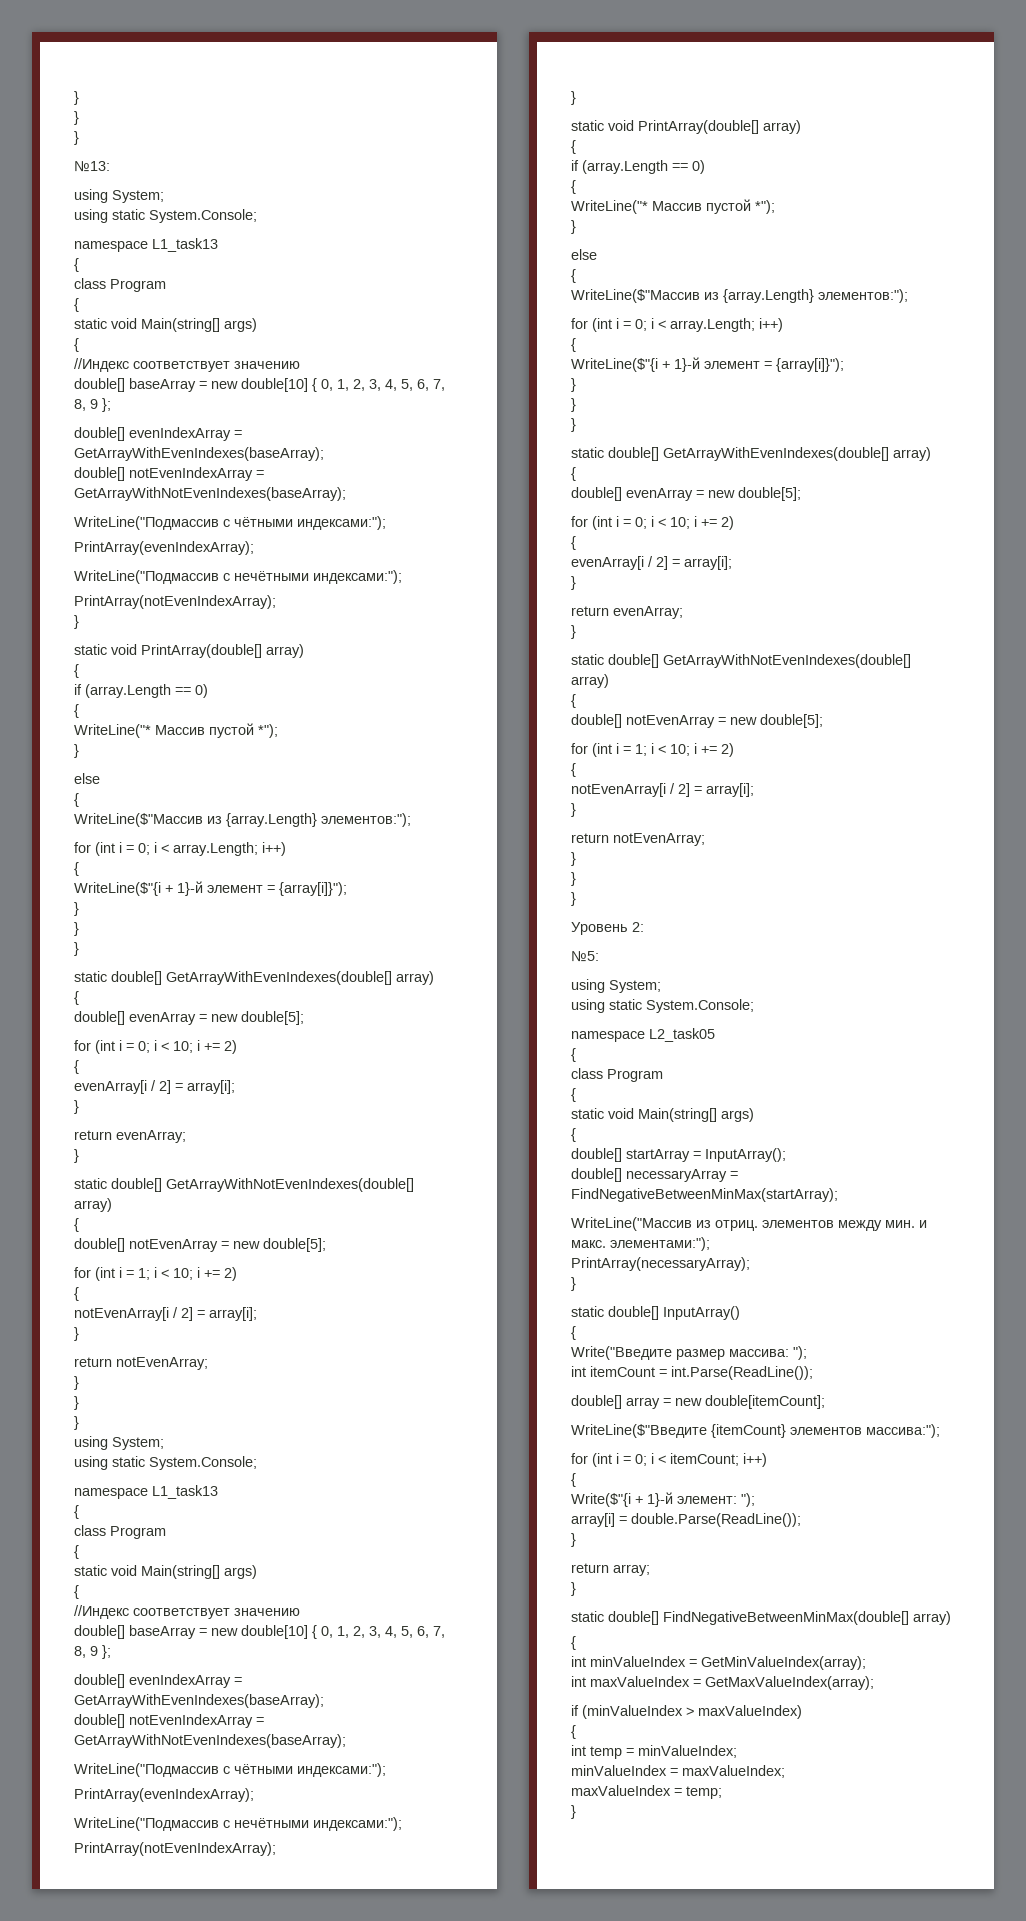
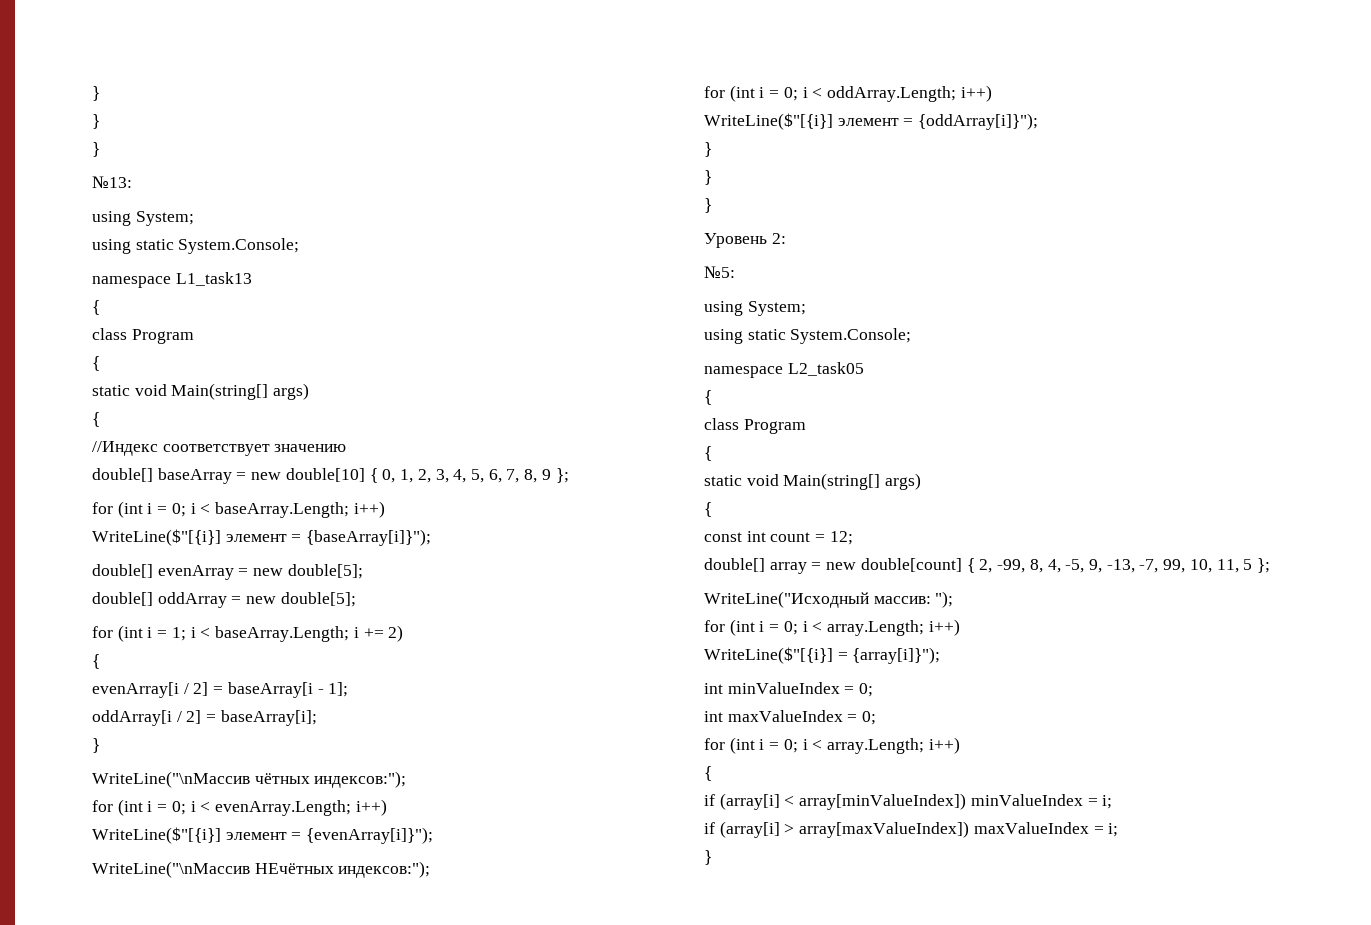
[74,427,242,441] [74,447,324,461] [74,467,264,481] [74,487,346,501] [74,516,386,530] [74,541,254,555] [74,570,402,584] [74,595,276,609] [74,615,79,629] [74,644,304,658] [74,664,79,678] [74,684,208,698] [74,704,79,718] [74,723,278,738] [74,744,79,758] [74,773,100,784] [74,793,79,807] [74,813,411,827] [74,842,286,856] [74,862,79,876] [74,881,347,896] [74,902,79,916] [74,922,79,936] [74,942,79,956] [74,971,434,985] [74,991,79,1005] [74,1011,304,1025] [74,1040,237,1054] [74,1060,79,1074] [74,1080,235,1094] [74,1100,79,1114] [74,1130,186,1143] [74,1149,79,1163] [74,1178,414,1192] [74,1198,112,1212] [74,1218,79,1232] [74,1238,218,1252] // double[] evenIndexArray = GetArrayWithEvenIndexes(baseArray); // double[] notEvenIndexArray = GetArrayWithNotEvenIndexes(baseArray); // WriteLine("Подмассив с чётными индексами:"); // PrintArray(evenIndexArray); // WriteLine("Подмассив с нечётными индексами:"); // PrintArray(notEvenIndexArray); // } // static void PrintArray(double[] array) // { // if (array.Length == 0) // { // WriteLine("* Массив пустой *"); // } // else // { // WriteLine($"Массив из {array.Length} элементов:"); // for (int i = 0; i < array.Length; i++) // { // WriteLine($"{i + 1}-й элемент = {array[i]}"); // } // } // } // static double[] GetArrayWithEvenIndexes(double[] array) // { // double[] evenArray = new double[5]; // for (int i = 0; i < 10; i += 2) // { // evenArray[i / 2] = array[i]; // } // return evenArray; // } // static double[] GetArrayWithNotEvenIndexes(double[] array) // { // double[] notEvenArray -> [92,501,385,518] [92,529,432,546] [92,564,363,580] [92,592,227,608] // for (int i = 0; i < baseArray.Length; i++) // WriteLine($"[{i}] элемент = {baseArray[i]}"); // double[] evenArray = new double[5]; // double[] oddArray
[173,1267,237,1281] [74,1287,79,1301] [74,1307,257,1321] [74,1327,79,1341] [74,1357,208,1370] [74,1376,79,1390] [74,1396,79,1410] [74,1416,79,1430] [74,1436,164,1450] [74,1456,257,1470] [74,1485,218,1499] [74,1505,79,1519] [74,1525,166,1539] [74,1545,79,1559] [74,1565,257,1579] [74,1585,79,1599] [74,1605,300,1619] [74,1625,445,1639] [74,1645,111,1659] [74,1674,242,1688] [74,1694,324,1708] [74,1714,264,1728] [74,1734,346,1748] [74,1763,386,1777] [74,1788,254,1802] [74,1817,402,1831] [74,1842,276,1856] [571,91,576,105] [571,120,801,134] [571,140,576,154] [571,160,705,174] [571,180,576,194] [571,199,775,214] [571,220,576,234] [571,249,597,260] [571,269,576,283] [571,289,908,303] [571,318,783,332] [571,338,576,352] [571,357,844,372] [571,378,576,392] [571,398,576,412] [571,418,576,432] [571,447,931,461] [571,467,576,481] [571,487,801,501] [571,516,734,530] [571,536,576,550] [571,556,732,570] [571,576,576,590] [571,606,683,619] [571,625,576,639] [571,654,911,668] [571,674,609,688] [571,694,576,708] [571,714,823,728] [571,743,734,757] [571,763,576,777] [571,783,754,797] [571,803,576,817] [571,833,705,846] 10; i += 2) // { // notEvenArray[i / 2] = array[i]; // } // return notEvenArray; // } // } // } // using System; // using static System.Console; // namespace L1_task13 // { // class Program // { // static void Main(string[] args) // { // //Индекс соответствует значению // double[] baseArray = new double[10] { 0, 1, 2, 3, 4, 5, 6, 7, 8, 9 }; // double[] evenIndexArray = GetArrayWithEvenIndexes(baseArray); // double[] notEvenIndexArray = GetArrayWithNotEvenIndexes(baseArray); // WriteLine("Подмассив с чётными индексами:"); // PrintArray(evenIndexArray); // WriteLine("Подмассив с нечётными индексами:"); // PrintArray(notEvenIndexArray); // } // static void PrintArray(double[] array) // { // if (array.Length == 0) // { // WriteLine("* Массив пустой *"); // } // else // { // WriteLine($"Массив из {array.Length} элементов:"); // for (int i = 0; i < array.Length; i++) // { // WriteLine($"{i + 1}-й элемент = {array[i]}"); // } // } // } // static double[] GetArrayWithEvenIndexes(double[] array) // { // double[] evenArray = new double[5]; // for (int i = 0; i < 10; i += 2) // { // evenArray[i / 2] = array[i]; // } // return evenArray; // } // static double[] GetArrayWithNotEvenIndexes(double[] array) // { // double[] notEvenArray = new double[5]; // for (int i = 1; i < 10; i += 2) // { // notEvenArray[i / 2] = array[i]; // } // return notEvenArray; -> [215,625,404,642] [92,654,100,669] [92,682,349,698] [92,710,317,726] [92,738,100,753] [92,771,407,788] [92,799,387,816] [92,827,434,844] [92,861,431,878] [704,85,992,102] [704,113,1039,130] baseArray.Length; i += 2) // { // evenArray[i / 2] = baseArray[i - 1]; // oddArray[i / 2] = baseArray[i]; // } // WriteLine("\nМассив чётных индексов:"); // for (int i = 0; i < evenArray.Length; i++) // WriteLine($"[{i}] элемент = {evenArray[i]}"); // WriteLine("\nМассив НЕчётных индексов:"); // for (int i = 0; i < oddArray.Length; i++) // WriteLine($"[{i}] элемент = {oddArray[i]}");
[571,1148,786,1162] [571,1168,738,1182] [571,1188,838,1202] [571,1217,927,1231] [571,1237,710,1251] [571,1257,750,1271] [571,1277,576,1291] [571,1306,740,1320] [571,1326,576,1340] [571,1346,807,1360] [571,1366,813,1380] [571,1395,825,1409] [571,1424,940,1438] [571,1453,767,1467] [571,1473,576,1487] [571,1492,755,1507] [571,1513,801,1527] [571,1533,576,1547] [571,1563,650,1576] [571,1582,576,1596] [571,1611,951,1625] [571,1636,576,1650] [571,1656,866,1670] [571,1676,874,1690] [571,1705,802,1719] [571,1725,576,1739] [571,1745,737,1759] [571,1765,785,1778] [571,1785,722,1799] double[] startArray = InputArray(); // double[] necessaryArray = FindNegativeBetweenMinMax(startArray); // WriteLine("Массив из отриц. элементов между мин. и макс. элементами:"); // PrintArray(necessaryArray); // } // static double[] InputArray() // { // Write("Введите размер массива: "); // int itemCount = int.Parse(ReadLine()); // double[] array = new double[itemCount]; // WriteLine($"Введите {itemCount} элементов массива:"); // for (int i = 0; i < itemCount; i++) // { // Write($"{i + 1}-й элемент: "); // array[i] = double.Parse(ReadLine()); // } // return array; // } // static double[] FindNegativeBetweenMinMax(double[] array) // { // int minValueIndex = GetMinValueIndex(array); // int maxValueIndex = GetMaxValueIndex(array); // if (minValueIndex > maxValueIndex) // { // int temp = minValueIndex; // minValueIndex = maxValueIndex; // maxValueIndex = temp; -> [704,531,853,545] [704,558,1271,574] [704,591,954,608] [704,619,960,636] [704,647,941,664] [704,682,874,697] [704,710,877,725] [704,737,960,754] [704,766,712,781] [704,793,1113,810] [704,821,1119,838] const int count = 12; // double[] array = new double[count] { 2, -99, 8, 4, -5, 9, -13, -7, 99, 10, 11, 5 }; // WriteLine("Исходный массив: "); // for (int i = 0; i < array.Length; i++) // WriteLine($"[{i}] = {array[i]}"); // int minValueIndex = 0; // int maxValueIndex = 0; // for (int i = 0; i < array.Length; i++) // { // if (array[i] < array[minValueIndex]) minValueIndex = i; // if (array[i] > array[maxValueIndex]) maxValueIndex = i;

